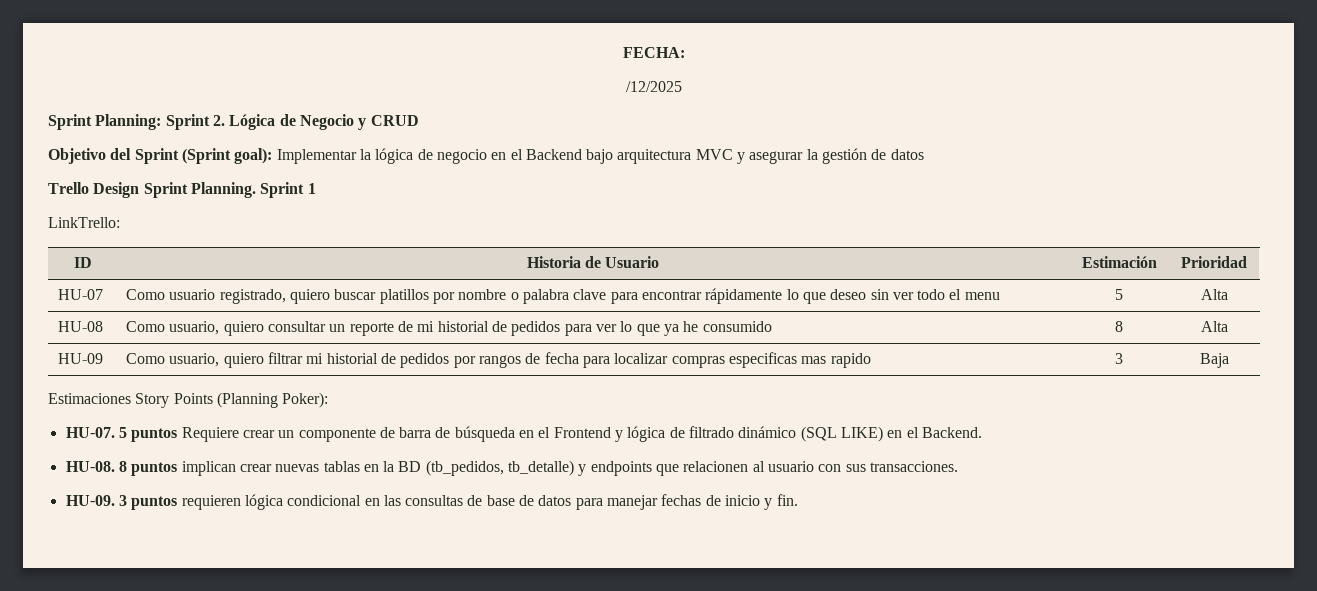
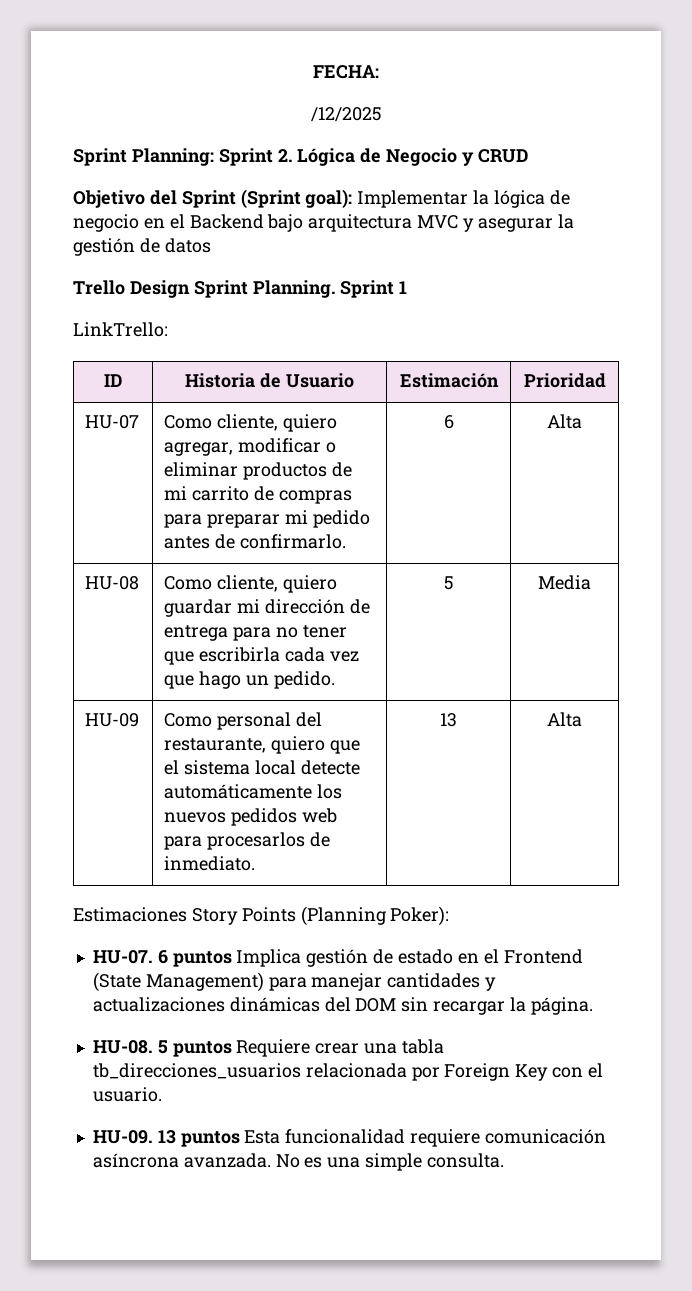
[169,288,1000,304] [1115,289,1123,300] [1200,289,1228,300] [58,321,104,332] [126,321,772,336] [1115,321,1123,332] [1200,321,1228,332] [58,353,104,364] [126,352,871,368] [1115,353,1123,364] [1199,353,1229,368] usuario registrado, quiero buscar platillos por nombre o palabra clave para encontrar rápidamente lo que deseo sin ver todo el menu | 5 | Alta // HU-08 | Como usuario, quiero consultar un reporte de mi historial de pedidos para ver lo que ya he consumido | 8 | Alta // HU-09 | Como usuario, quiero filtrar mi historial de pedidos por rangos de fecha para localizar compras especificas mas rapido | 3 | Baja -> [217,414,338,432] [164,438,337,456] [164,462,353,480] [164,486,352,504] [164,510,370,528] [164,534,347,549] [443,415,454,429] [547,414,582,429] [85,576,140,590] [164,575,338,593] [164,599,370,617] [164,625,347,641] [164,647,359,665] [164,671,335,689] [443,576,454,590] [538,575,591,590] [85,713,140,727] [164,712,323,730] [164,736,361,754] [164,760,360,775] [164,784,343,799] [164,808,338,826] [164,832,331,850] [164,856,256,871] [440,713,457,727] [547,712,582,727] cliente, quiero agregar, modificar o eliminar productos de mi carrito de compras para preparar mi pedido antes de confirmarlo. | 6 | Alta // HU-08 | Como cliente, quiero guardar mi dirección de entrega para no tener que escribirla cada vez que hago un pedido. | 5 | Media // HU-09 | Como personal del restaurante, quiero que el sistema local detecte automáticamente los nuevos pedidos web para procesarlos de inmediato. | 13 | Alta
[118,426,982,442] [65,460,959,476] [65,494,798,510] 5 puntos Requiere crear un componente de barra de búsqueda en el Frontend y lógica de filtrado dinámico (SQL LIKE) en el Backend. // HU-08. 8 puntos implican crear nuevas tablas en la BD (tb_pedidos, tb_detalle) y endpoints que relacionen al usuario con sus transacciones. // HU-09. 3 puntos requieren lógica condicional en las consultas de base de datos para manejar fechas de inicio y fin. -> [157,949,583,967] [92,972,497,992] [92,997,593,1015] [92,1039,444,1057] [92,1063,603,1081] [92,1087,162,1102] [92,1129,606,1147] [92,1153,504,1171] 6 puntos Implica gestión de estado en el Frontend (State Management) para manejar cantidades y actualizaciones dinámicas del DOM sin recargar la página. // HU-08. 5 puntos Requiere crear una tabla tb_direcciones_usuarios relacionada por Foreign Key con el usuario. // HU-09. 13 puntos Esta funcionalidad requiere comunicación asíncrona avanzada. No es una simple consulta.

